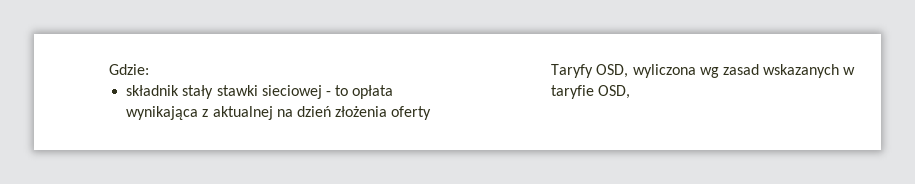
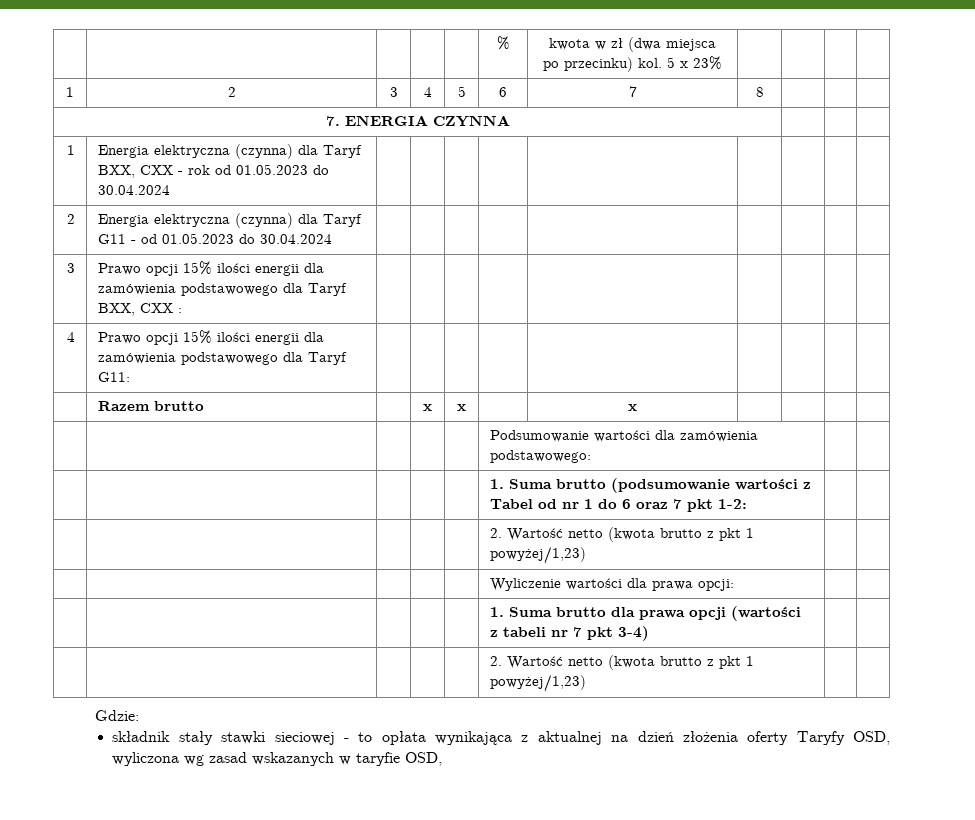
(109, 69) none -> [496,36,510,50] [549,37,716,52] [543,56,722,72] [66,87,74,97] [227,87,236,97] [389,87,398,97] [423,87,432,97] [457,86,466,97] [499,87,507,97] [628,86,637,97] [755,87,764,97] [325,115,510,127] [66,145,75,155] [98,144,363,159] [98,164,330,178] [98,185,171,195] [66,214,75,224] [98,213,363,228] [98,233,333,244] [66,263,75,273] [98,261,325,276] [98,283,348,296] [98,303,183,316] [66,332,75,342] [98,330,325,345] [98,352,348,365] [98,372,131,382] [98,401,205,411] [423,404,432,411] [457,404,466,411] [628,404,637,411] [490,430,759,442] [490,450,592,463] [490,478,812,493] [490,499,748,512] [490,527,755,542] [490,546,587,564] [490,578,735,591] [490,606,802,621] [490,626,650,641] [490,655,755,670] [490,674,587,692] | | | | | % | kwota w zł (dwa miejsca po przecinku) kol. 5 x 23% | | | | // 1 | 2 | 3 | 4 | 5 | 6 | 7 | 8 | | | // 7. ENERGIA CZYNNA | | | // 1 | Energia elektryczna (czynna) dla Taryf BXX, CXX - rok od 01.05.2023 do 30.04.2024 | | | | | | | | | // 2 | Energia elektryczna (czynna) dla Taryf G11 - od 01.05.2023 do 30.04.2024 | | | | | | | | | // 3 | Prawo opcji 15% ilości energii dla zamówienia podstawowego dla Taryf BXX, CXX : | | | | | | | | | // 4 | Prawo opcji 15% ilości energii dla zamówienia podstawowego dla Taryf G11: | | | | | | | | | // | Razem brutto | | x | x | | x | | | | // | | | | | Podsumowanie wartości dla zamówienia podstawowego: | | // | | | | | 1. Suma brutto (podsumowanie wartości z Tabel od nr 1 do 6 oraz 7 pkt 1-2: | | // | | | | | 2. Wartość netto (kwota brutto z pkt 1 powyżej/1,23) | | // | | | | | Wyliczenie wartości dla prawa opcji: | | // | | | | | 1. Suma brutto dla prawa opcji (wartości z tabeli nr 7 pkt 3-4) | | // | | | | | 2. Wartość netto (kwota brutto z pkt 1 powyżej/1,23) | | //

